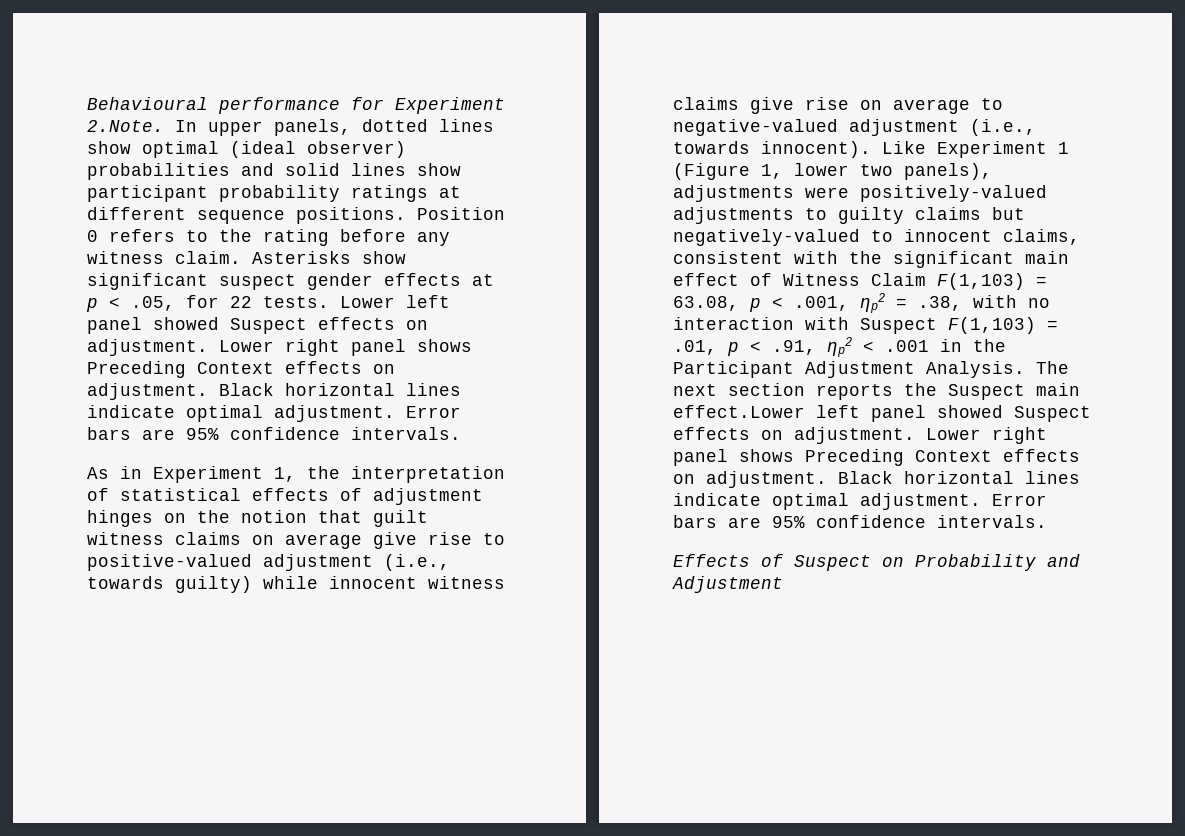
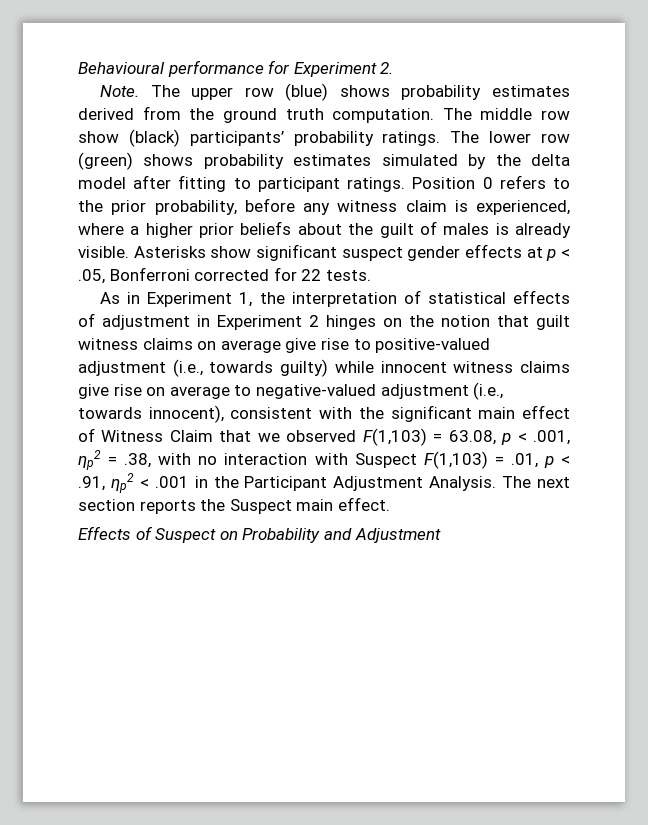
[87,119,494,136] [87,141,406,158] [87,163,461,180] [87,185,461,202] [87,207,406,224] 2.Note. In upper panels, dotted lines show optimal (ideal observer) probabilities and solid lines show participant probability ratings at different sequence positions. -> [380,62,394,74] [100,83,570,101] [78,106,570,123] [78,129,570,147] [78,152,570,170] [78,175,406,192] 2. // Note. The upper row (blue) shows probability estimates derived from the ground truth computation. The middle row show (black) participants’ probability ratings. The lower row (green) shows probability estimates simulated by the delta model after fitting to participant ratings.
[263,229,329,246] rating -> [111,200,237,215] prior probability,
[175,251,241,264] claim. -> [405,200,570,215] [78,221,571,238] [78,246,129,258] claim is experienced, where a higher prior beliefs about the guilt of males is already visible.
(175, 303) none -> [109,267,270,281] Bonferroni corrected
[340,295,450,308] [87,317,428,334] [87,339,472,356] [87,361,395,378] [87,383,461,400] [87,405,461,422] [87,427,461,440] Lower left panel showed Suspect effects on adjustment. Lower right panel shows Preceding Context effects on adjustment. Black horizontal lines indicate optimal adjustment. Error bars are 95% confidence intervals. -> (371, 275) none
(483, 496) none -> [197,315,319,330] in Experiment 2
[761,141,1069,158] [673,163,992,180] [673,185,1047,202] [673,207,1025,224] [673,229,1080,246] innocent). Like Experiment 1 (Figure 1, lower two panels), adjustments were positively-valued adjustments to guilty claims but negatively-valued to innocent claims, -> [148,405,224,423] innocent),
(926, 279) none -> [219,430,357,442] that we observed
[673,405,1091,422] [673,427,1047,444] [673,449,1080,466] [673,471,1080,488] [673,493,1047,510] [673,515,1047,528] effect.Lower left panel showed Suspect effects on adjustment. Lower right panel shows Preceding Context effects on adjustment. Black horizontal lines indicate optimal adjustment. Error bars are 95% confidence intervals. -> [337,497,390,511] effect.

